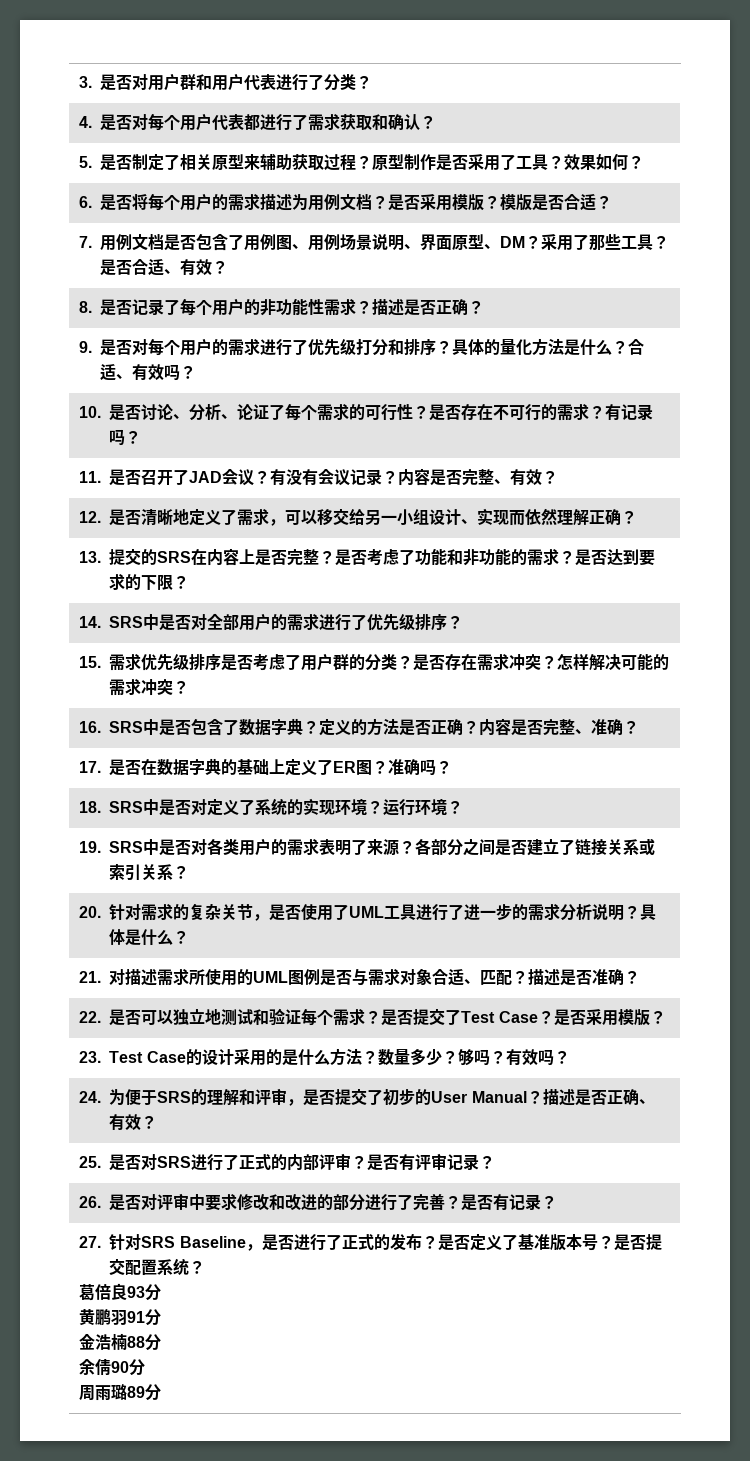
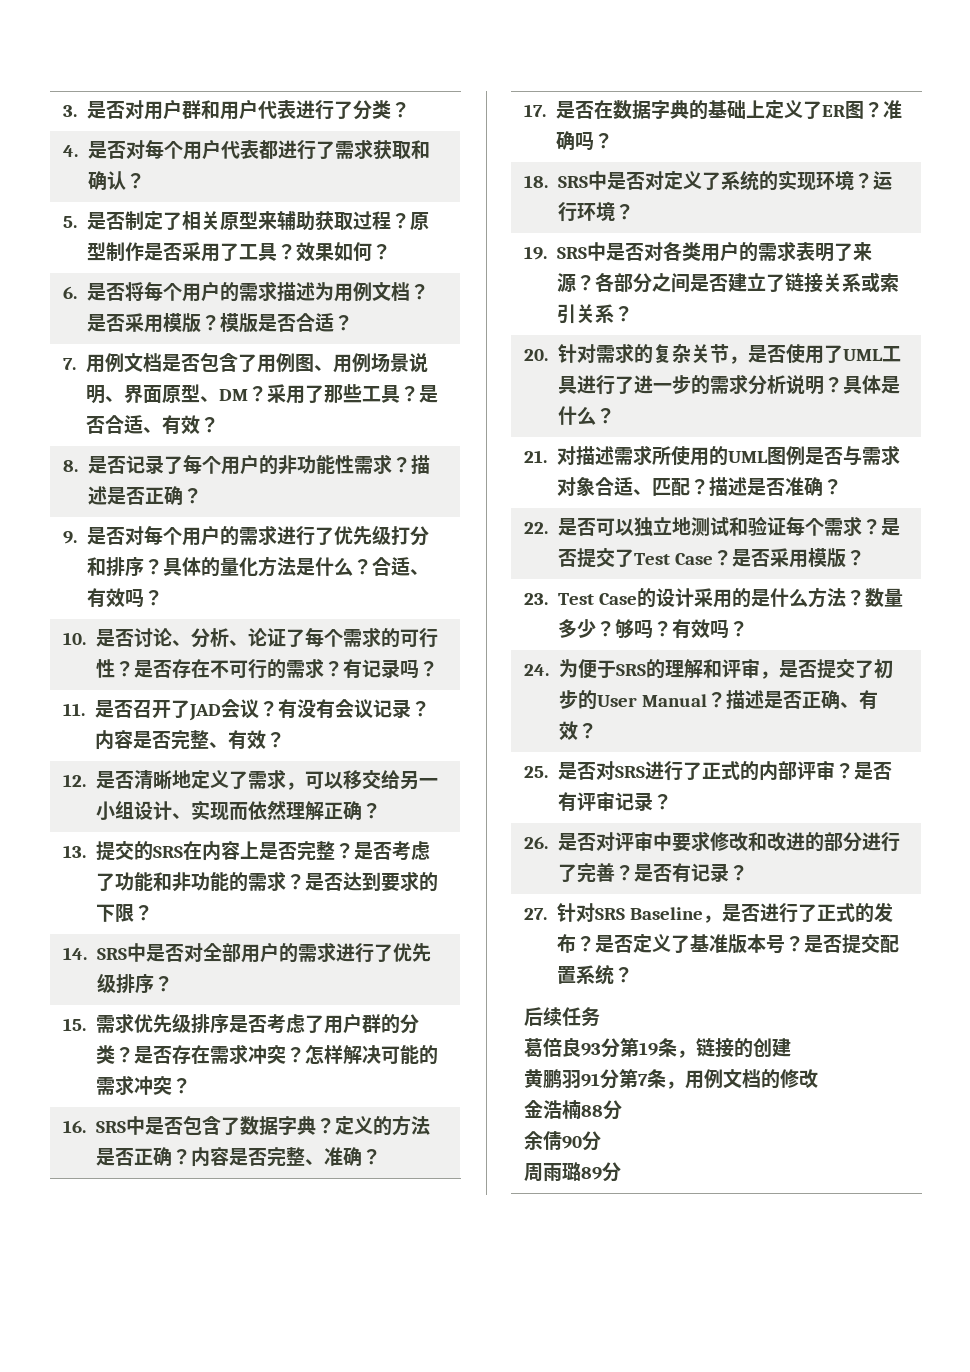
(206, 1267) none -> [524,1007,601,1027] // 后续任务
[79,1309,162,1326] // 黄鹏羽91分 -> [620,1038,792,1058] [524,1069,819,1089] 第19条，链接的创建 // 黄鹏羽91分第7条，用例文档的修改

